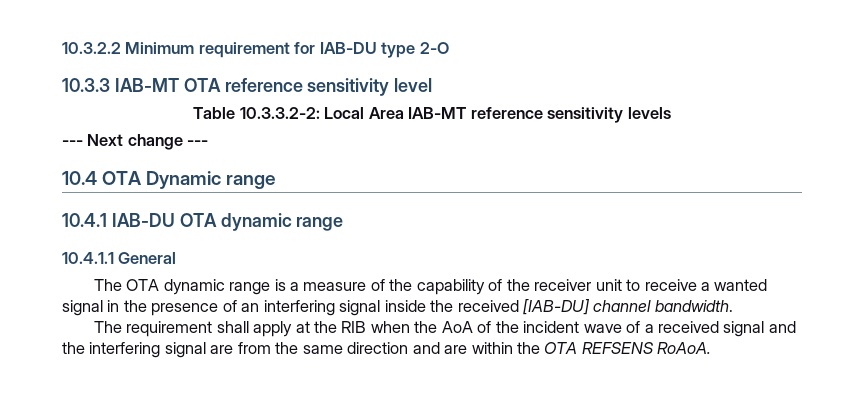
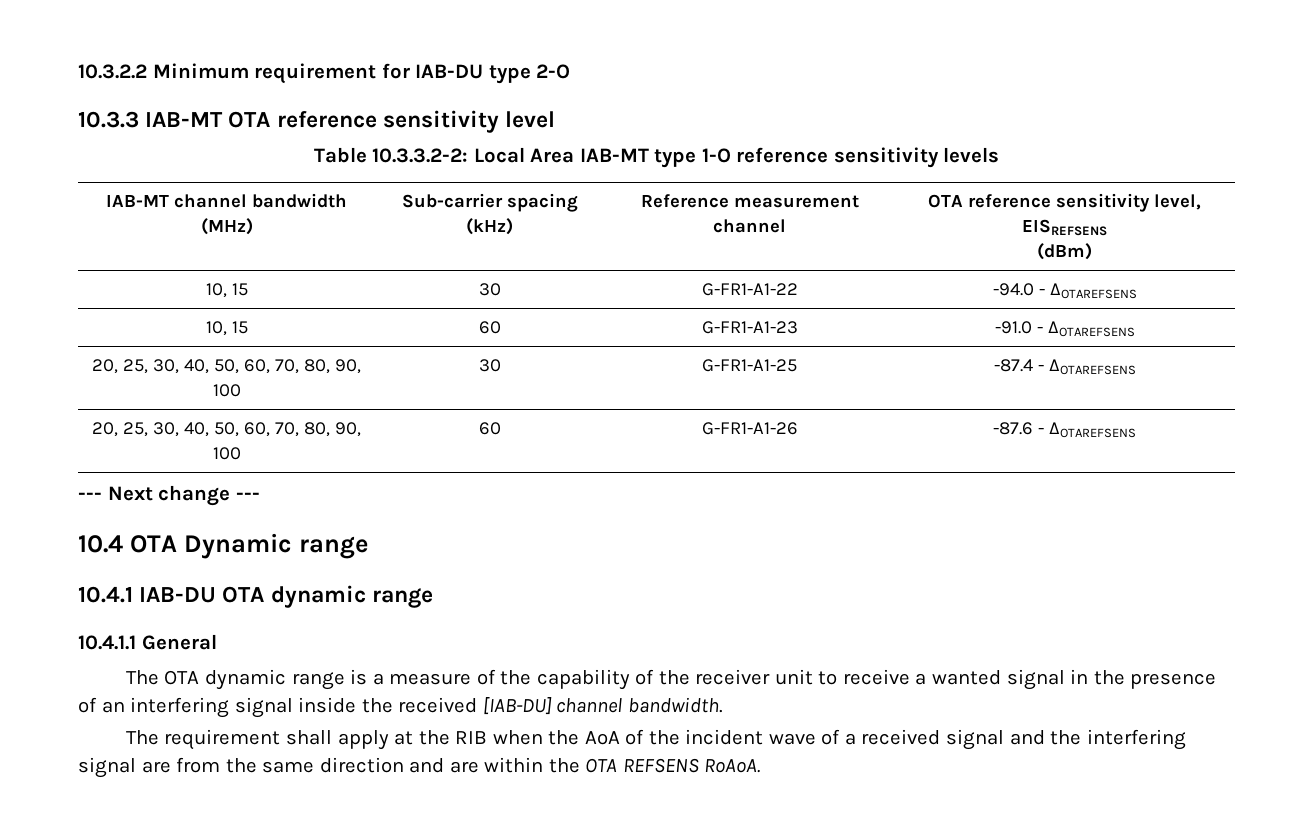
(467, 113) none -> [654,148,731,168] type 1-O
(671, 113) none -> [106,193,347,208] [200,218,253,235] [401,193,578,212] [466,218,513,235] [640,194,859,208] [713,219,786,233] [928,193,1201,212] [1022,219,1107,236] [1037,243,1092,260] [205,283,248,298] [478,283,501,296] [701,283,798,296] [992,283,1137,299] [205,321,248,336] [478,321,501,334] [701,321,798,334] [994,321,1135,337] [92,359,361,374] [212,384,241,397] [478,359,501,372] [702,359,797,372] [993,359,1136,375] [92,422,361,437] [212,447,241,460] [478,422,501,435] [701,422,798,435] [993,422,1136,438] // IAB-MT channel bandwidth (MHz) | Sub-carrier spacing (kHz) | Reference measurement channel | OTA reference sensitivity level, EISREFSENS // (dBm) // 10, 15 | 30 | G-FR1-A1-22 | -94.0 - ΔOTAREFSENS // 10, 15 | 60 | G-FR1-A1-23 | -91.0 - ΔOTAREFSENS // 20, 25, 30, 40, 50, 60, 70, 80, 90, 100 | 30 | G-FR1-A1-25 | -87.4 - ΔOTAREFSENS // 20, 25, 30, 40, 50, 60, 70, 80, 90, 100 | 60 | G-FR1-A1-26 | -87.6 - ΔOTAREFSENS

